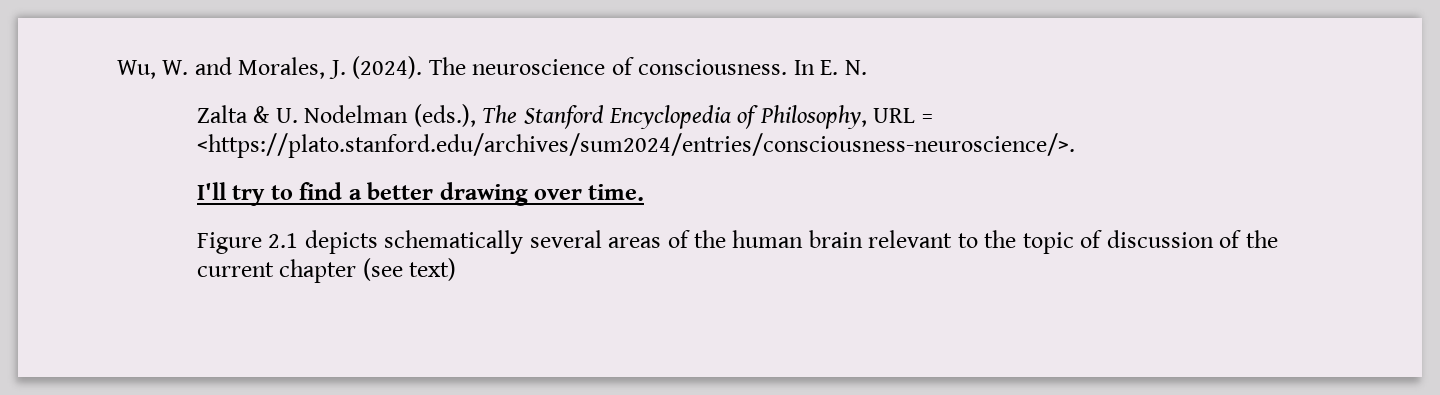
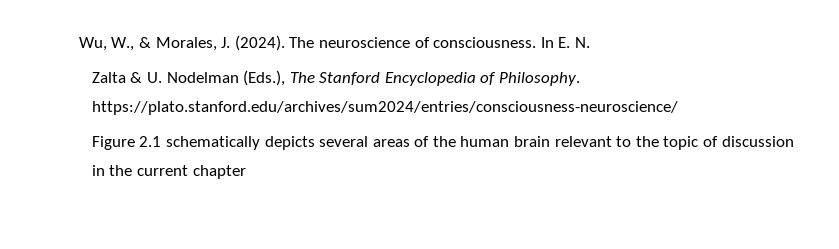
[162,57,232,75] W. and -> [111,37,152,51] W., &
[413,104,476,127] (eds.), -> [243,70,286,86] (Eds.),
[759,105,933,129] [196,133,1075,158] [196,182,645,206] Philosophy, URL = <https://plato.stanford.edu/archives/sum2024/entries/consciousness-neuroscience/>. // I'll try to find a better drawing over time. -> [499,72,581,86] [91,101,678,115] Philosophy. https://plato.stanford.edu/archives/sum2024/entries/consciousness-neuroscience/
[304,230,524,254] depicts schematically -> [165,136,315,150] schematically depicts
[1219,230,1242,248] of -> [91,165,105,176] in
[362,258,457,281] (see text) -> (246, 172) none

